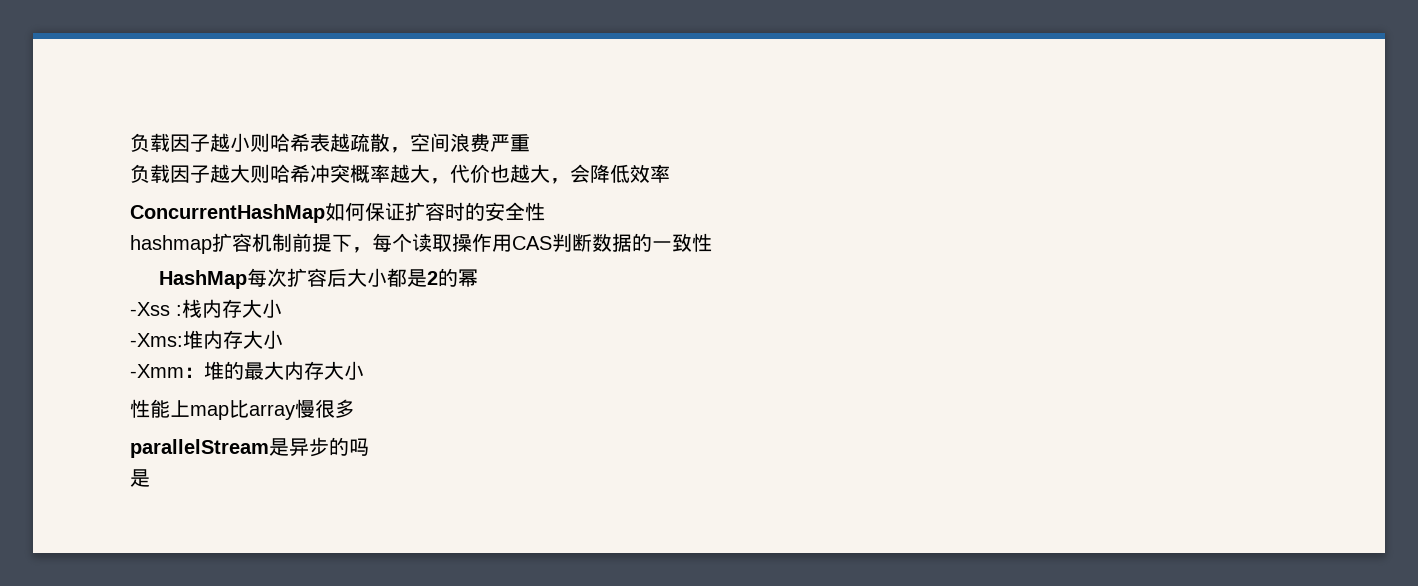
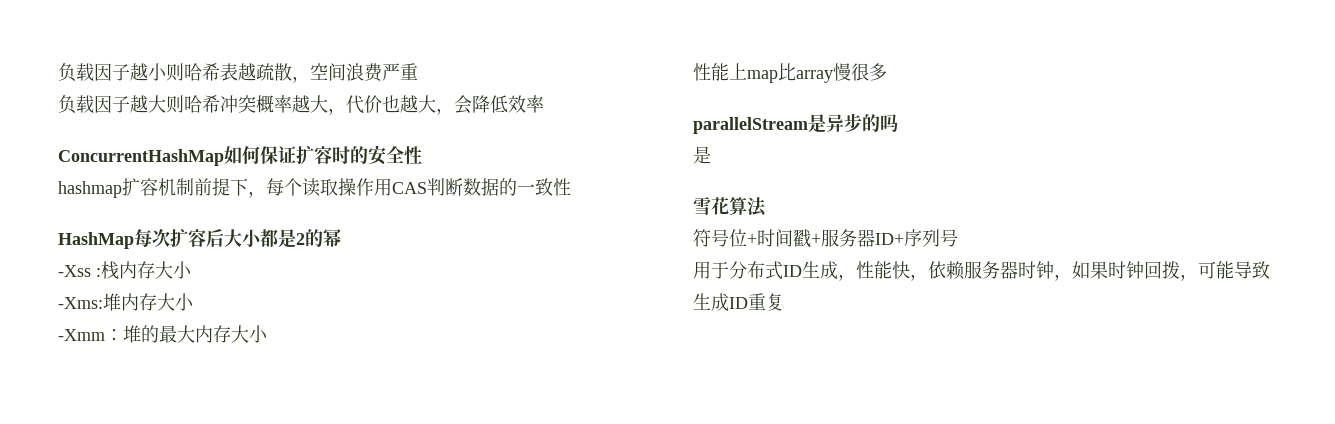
(150, 478) none -> [693,196,767,217] [693,229,958,248] [693,261,1270,281] [693,293,784,311] // 雪花算法 // 符号位+时间戳+服务器ID+序列号 // 用于分布式ID生成，性能快，依赖服务器时钟，如果时钟回拨，可能导致生成ID重复

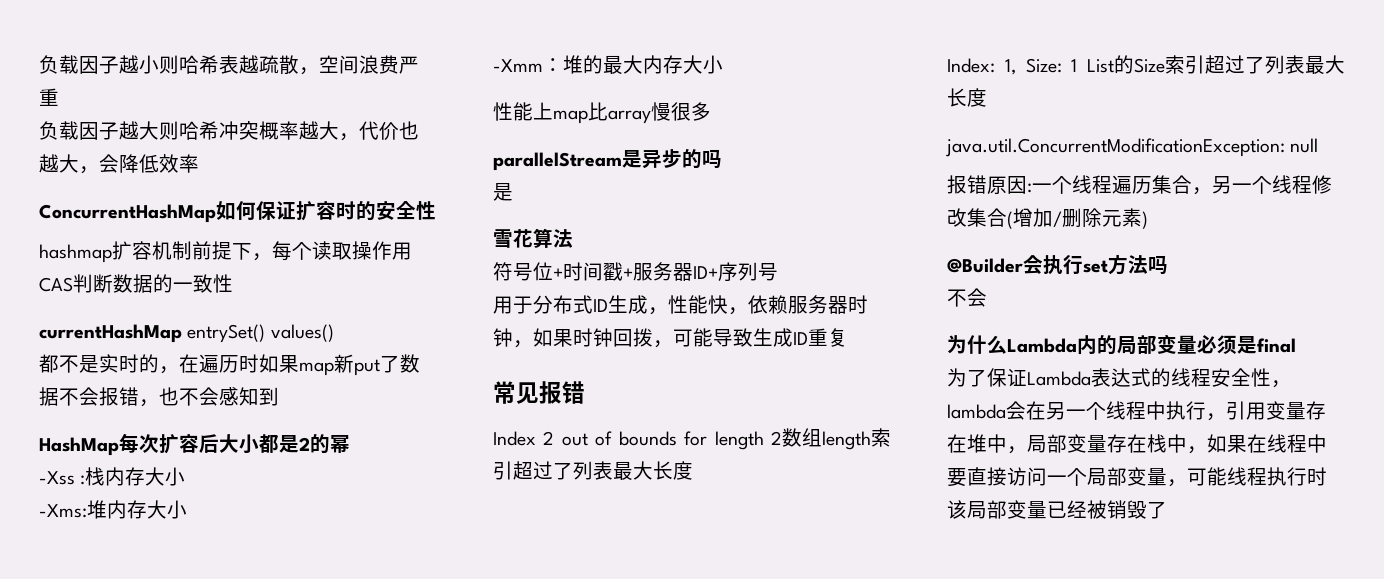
(571, 187) none -> [39,324,334,343] [39,354,420,376] [39,387,279,407] // currentHashMap entrySet() values() // 都不是实时的，在遍历时如果map新put了数据不会报错，也不会感知到
(784, 302) none -> [493,381,585,404] [493,428,891,450] [493,461,693,480] [947,55,1345,75] [947,88,987,107] [945,138,1319,157] [947,175,1332,195] [947,208,1148,229] [947,254,1168,275] [947,288,987,307] [947,334,1296,355] [947,368,1291,388] [947,401,1326,421] [947,434,1327,454] [947,467,1327,487] [947,500,1167,519] // 常见报错 // Index 2 out of bounds for length 2数组length索引超过了列表最大长度 // Index: 1, Size: 1 List的Size索引超过了列表最大长度 // java.util.ConcurrentModificationException: null // 报错原因:一个线程遍历集合，另一个线程修改集合(增加/删除元素) // @Builder会执行set方法吗 // 不会 // 为什么Lambda内的局部变量必须是final // 为了保证Lambda表达式的线程安全性，lambda会在另一个线程中执行，引用变量存在堆中，局部变量存在栈中，如果在线程中要直接访问一个局部变量，可能线程执行时该局部变量已经被销毁了

